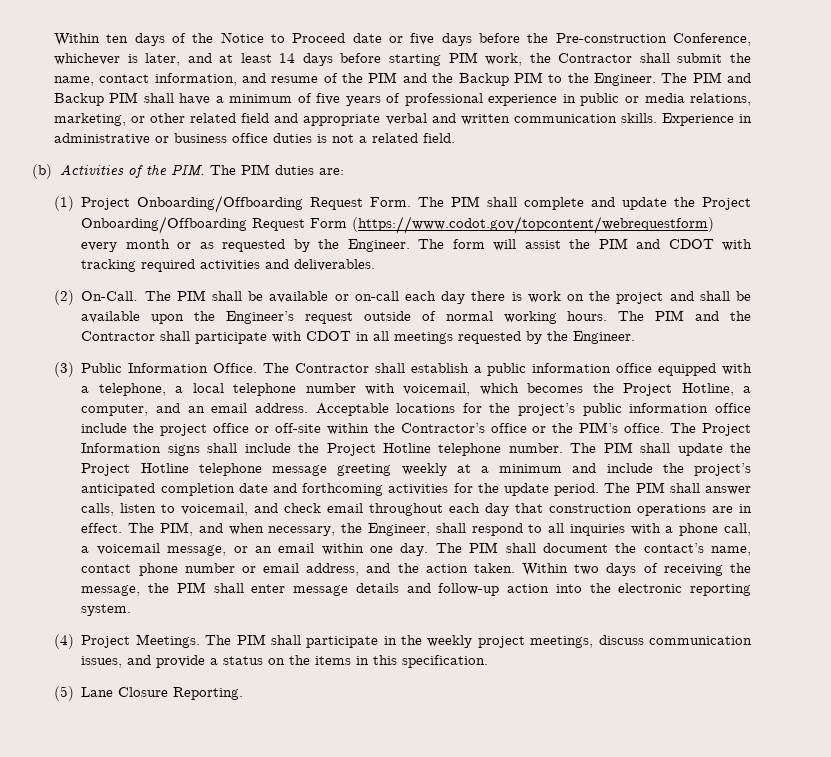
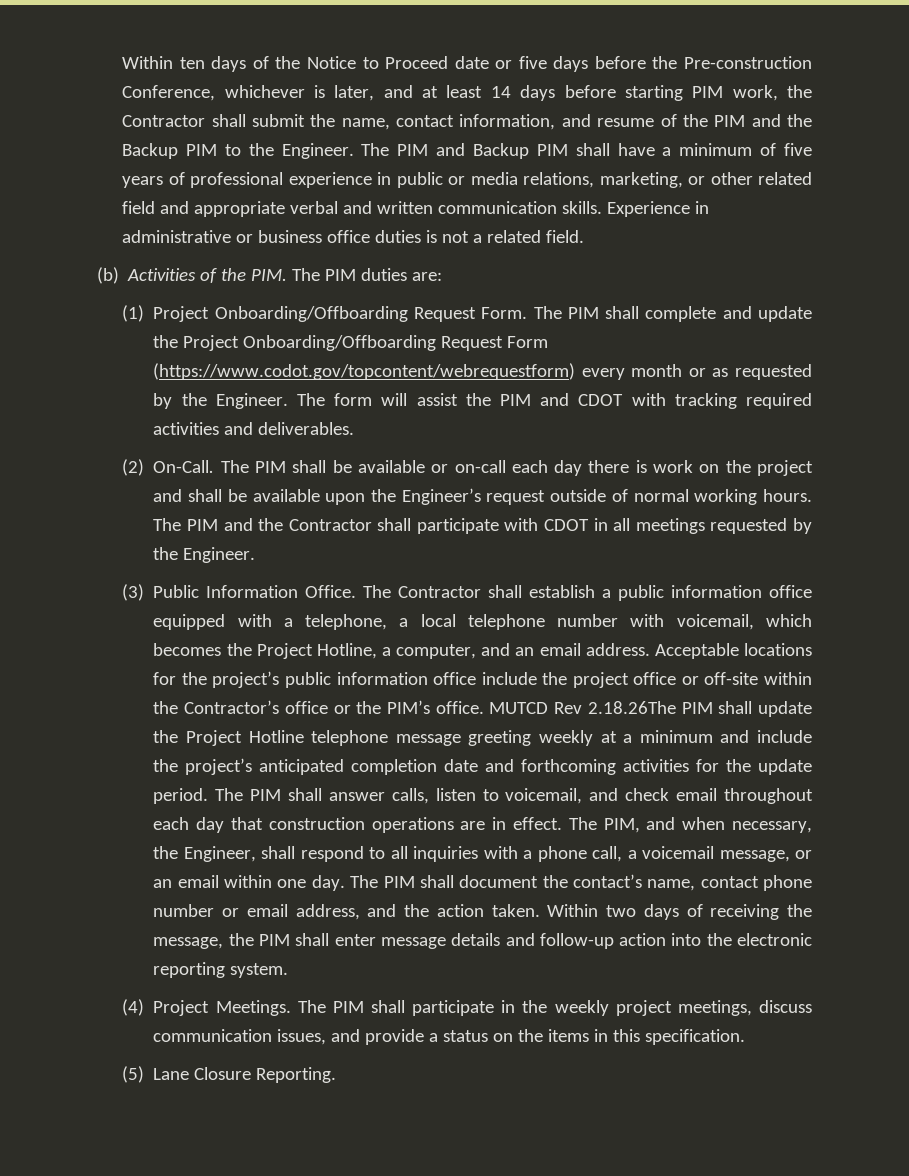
[670,423,751,436] [81,443,597,456] The Project Information signs shall include the Project Hotline telephone number. The -> [489,701,676,714] MUTCD Rev 2.18.26The

